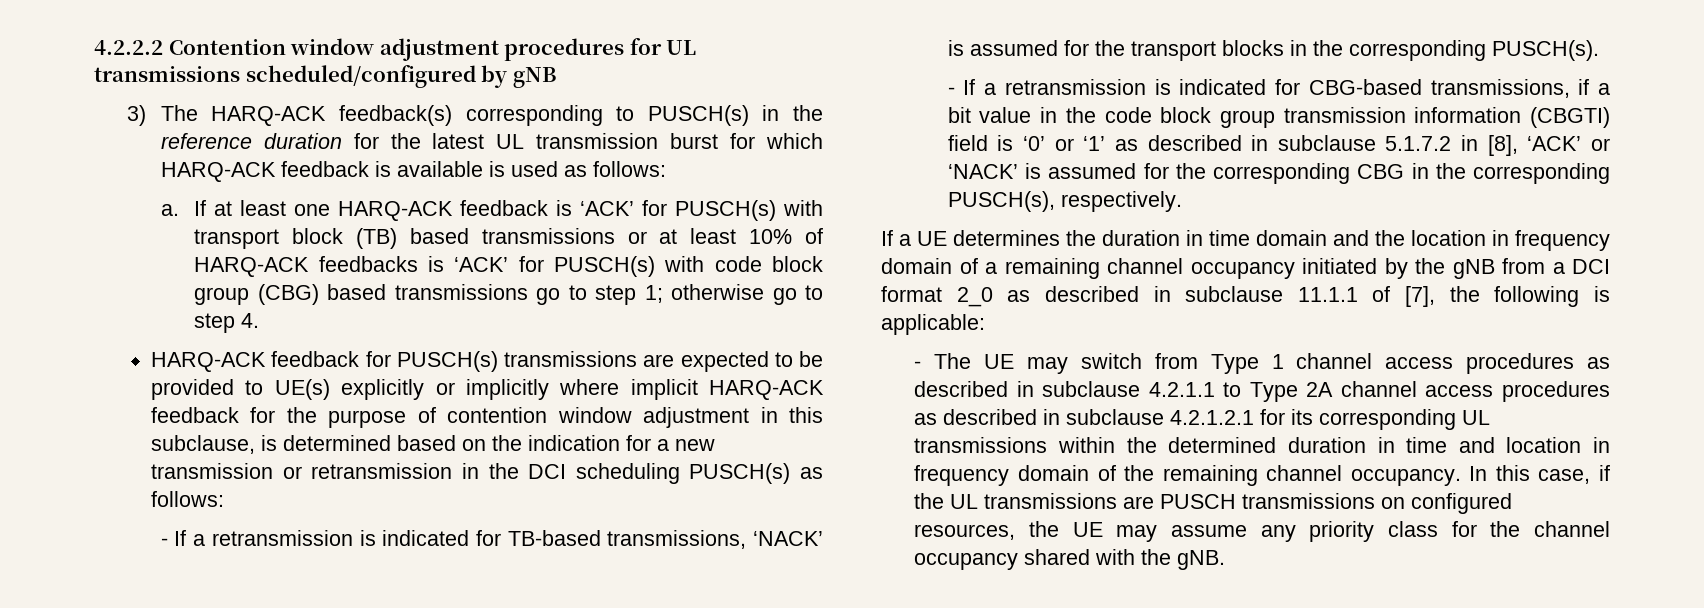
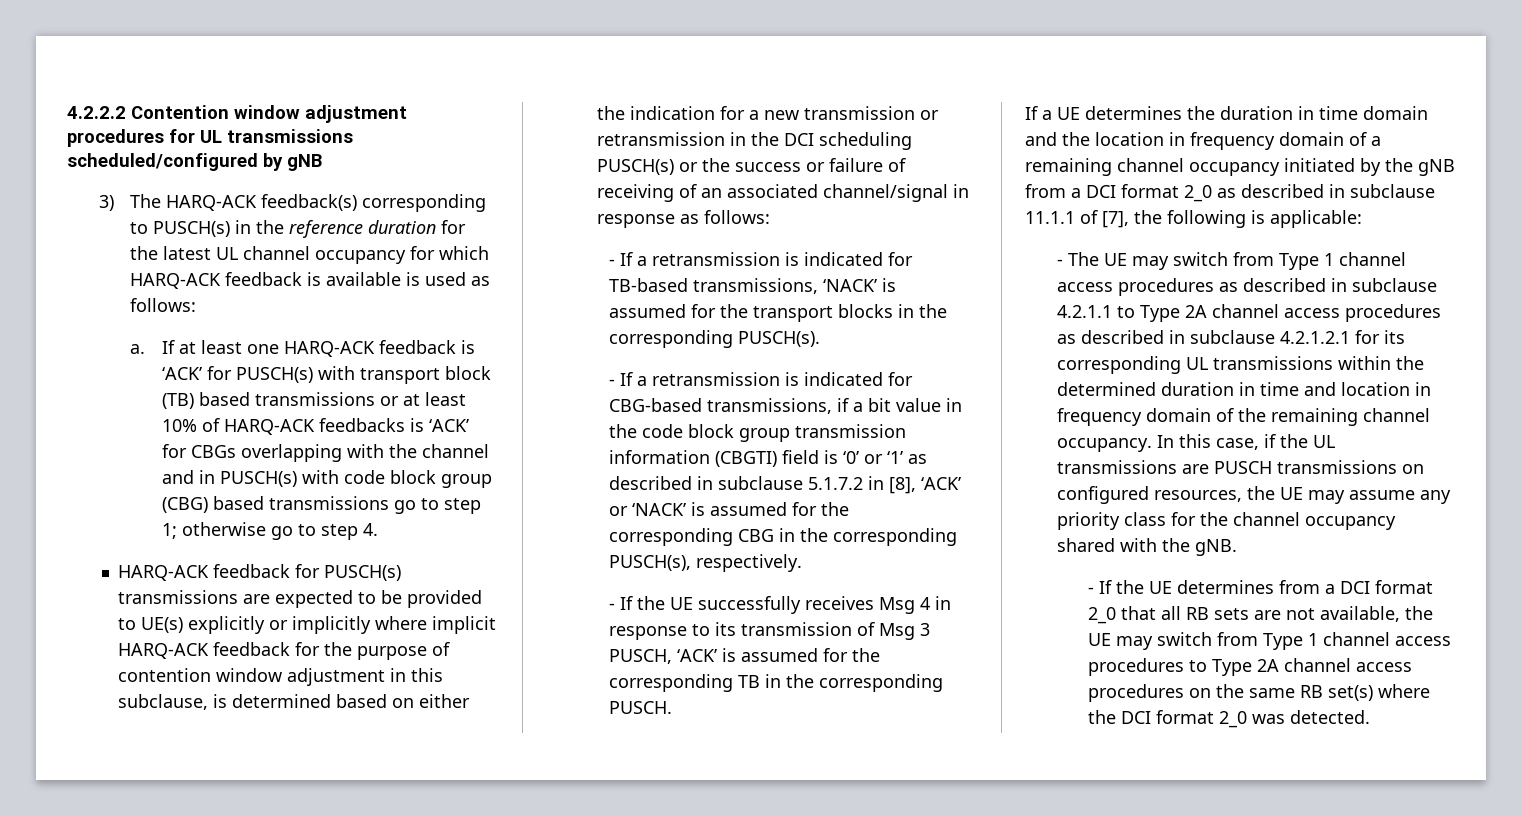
[536,133,719,149] transmission burst -> [243,246,407,264] channel occupancy
(544, 264) none -> [190,444,489,462] [161,470,215,484] CBGs overlapping with the channel and in
(487, 445) none -> [419,694,471,708] either
(791, 473) none -> [679,158,907,172] [597,184,970,202] [597,214,676,228] or the success or failure of receiving of an associated channel/signal in response
(1182, 201) none -> [609,596,952,614] [609,622,931,640] [609,648,881,664] [609,674,944,692] [609,701,673,714] // - If the UE successfully receives Msg 4 in response to its transmission of Msg 3 PUSCH, ‘ACK’ is assumed for the corresponding TB in the corresponding PUSCH.
(1226, 560) none -> [1088,580,1434,594] [1088,606,1434,624] [1088,632,1452,650] [1088,658,1413,676] [1088,684,1431,702] [1088,710,1371,728] // - If the UE determines from a DCI format 2_0 that all RB sets are not available, the UE may switch from Type 1 channel access procedures to Type 2A channel access procedures on the same RB set(s) where the DCI format 2_0 was detected.

